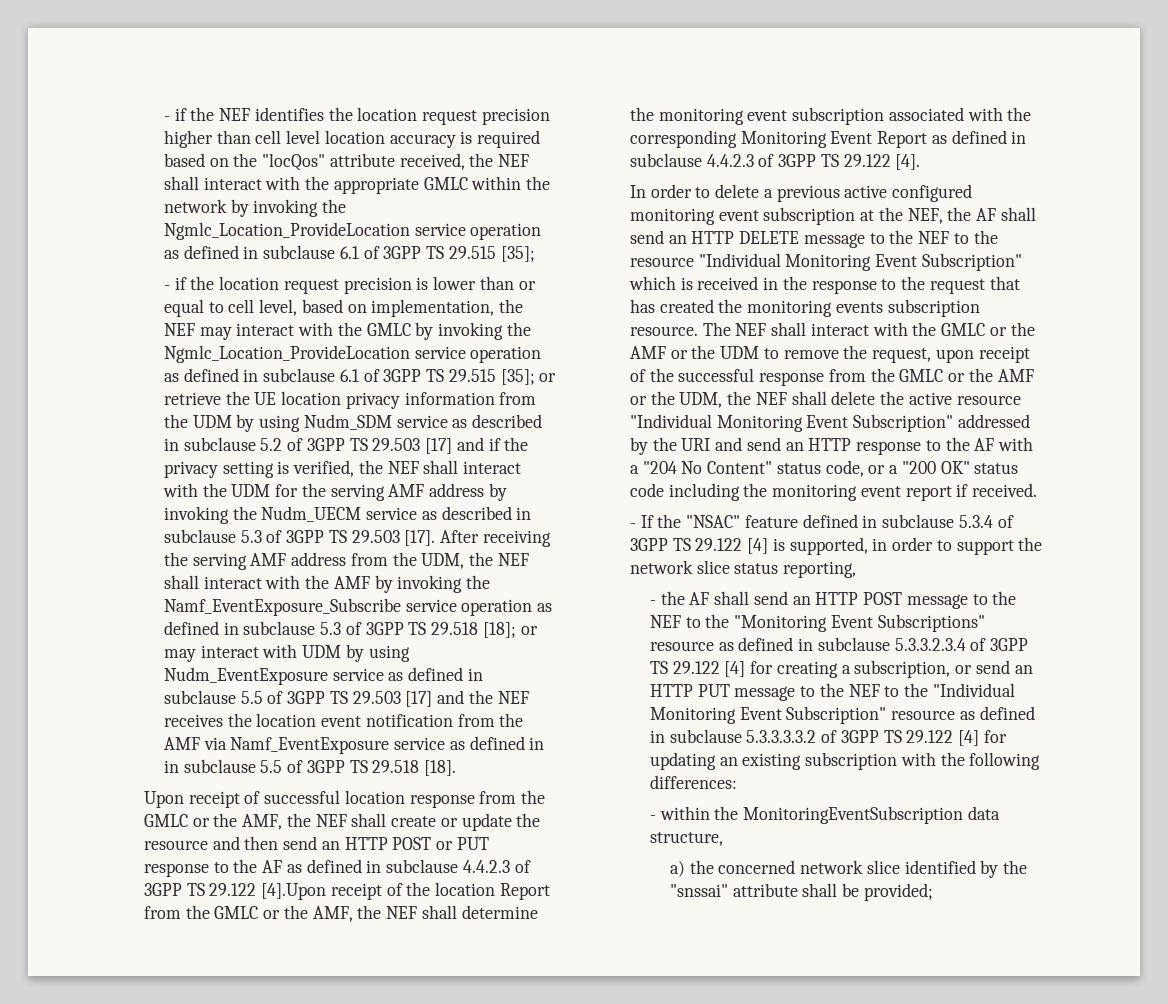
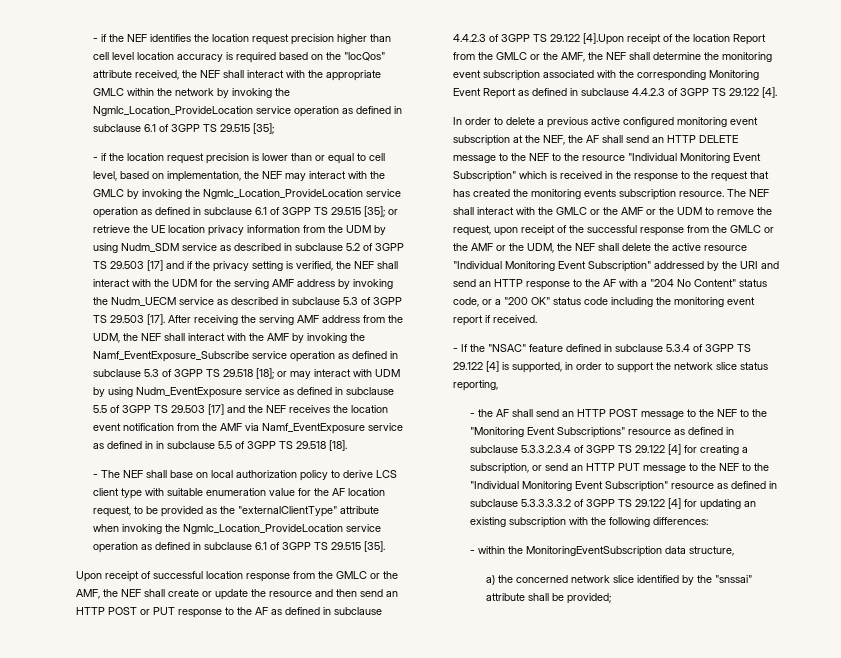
(457, 768) none -> [92,470,397,481] [92,488,385,499] [92,506,379,517] [92,524,381,534] [92,541,385,553] // - The NEF shall base on local authorization policy to derive LCS client type with suitable enumeration value for the AF location request, to be provided as the "externalClientType" attribute when invoking the Ngmlc_Location_ProvideLocation service operation as defined in subclause 6.1 of 3GPP TS 29.515 [35].

